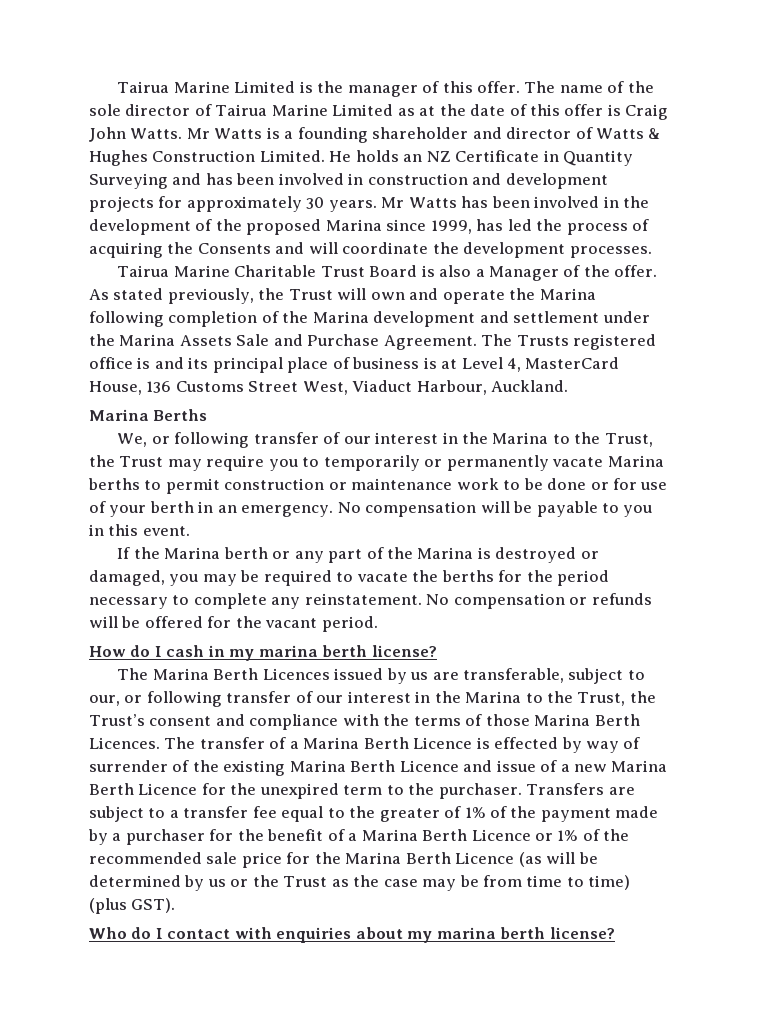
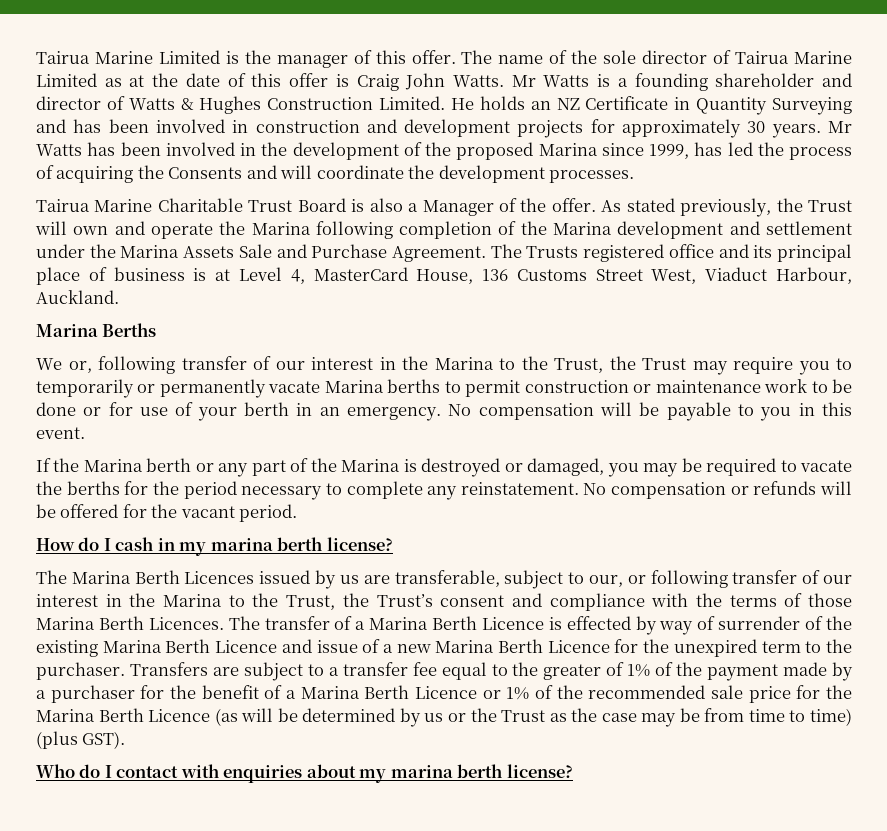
[137,357,151,369] is -> (714, 251) none
[117,433,170,447] We, or -> [36,358,92,373] We or,

